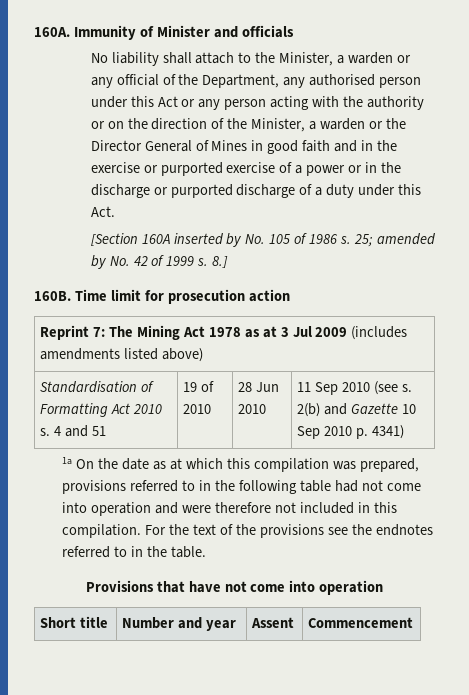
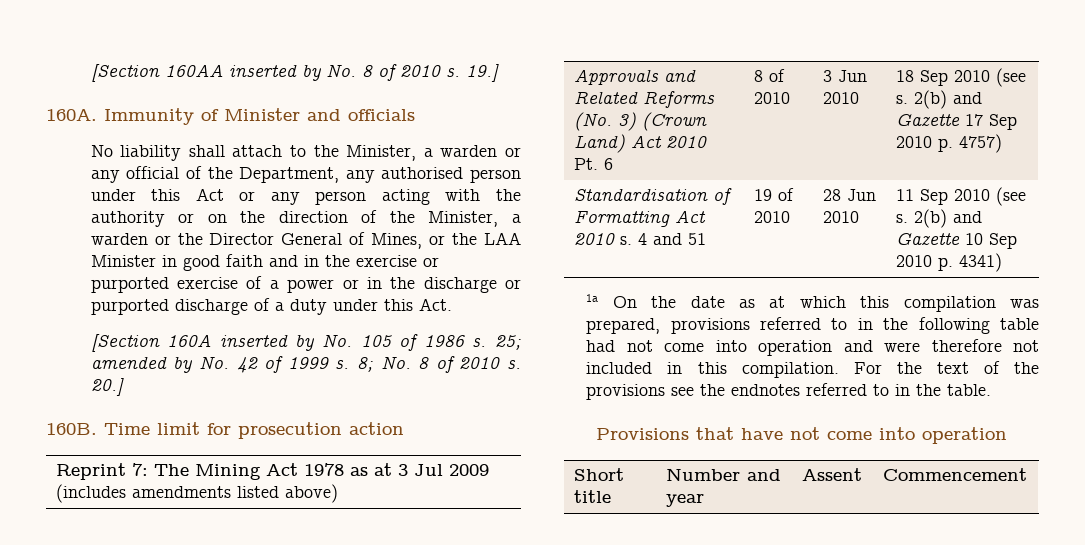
(34, 32) none -> [90,63,499,82] [Section 160AA inserted by No. 8 of 2010 s. 19.] //
[211,140,248,151] Mines -> [371,232,521,249] [90,255,156,267] Mines, or the LAA Minister
[212,256,229,268] 8.] -> [356,356,521,373] [90,378,124,396] 8; No. 8 of 2010 s. 20.]
(204, 355) none -> [573,69,696,85] [573,91,715,108] [573,112,707,131] [573,134,707,153] [573,158,613,170] [753,69,785,82] [753,92,790,104] [822,70,867,82] [822,92,859,104] [895,68,1026,87] [895,90,982,109] [895,114,1017,130] [895,134,1002,153] // Approvals and Related Reforms (No. 3) (Crown Land) Act 2010 Pt. 6 | 8 of 2010 | 3 Jun 2010 | 18 Sep 2010 (see s. 2(b) and Gazette 17 Sep 2010 p. 4757)

